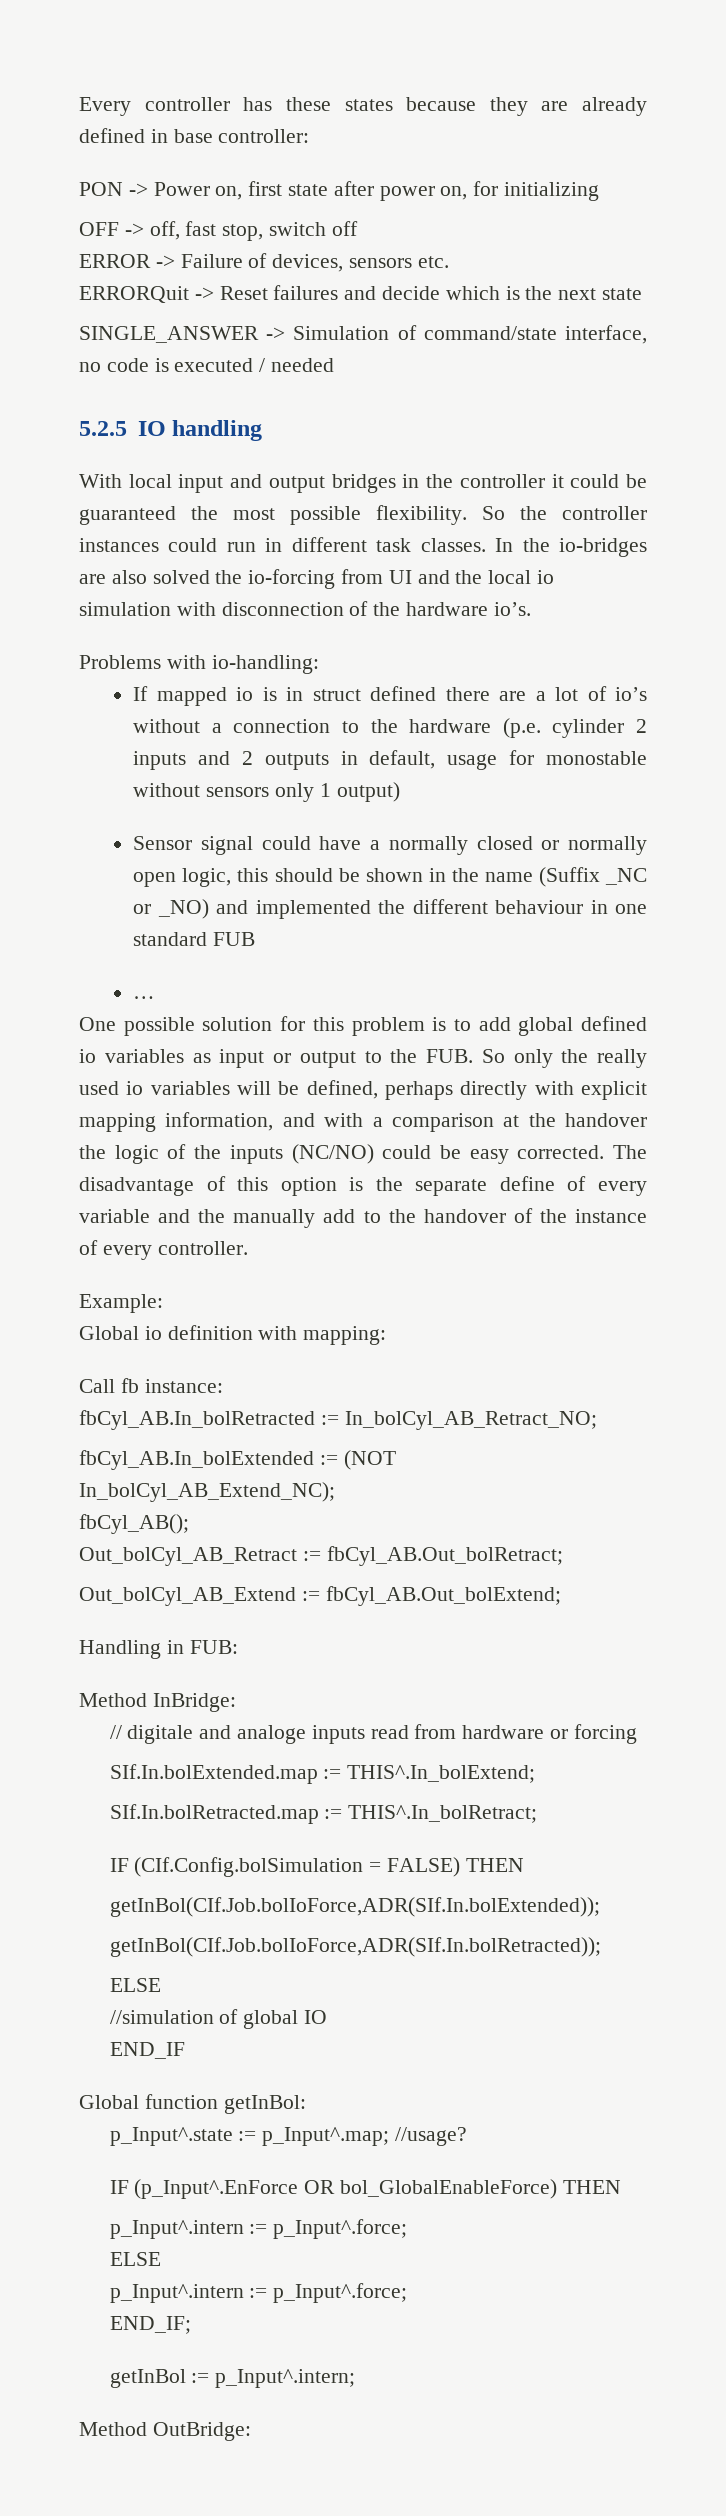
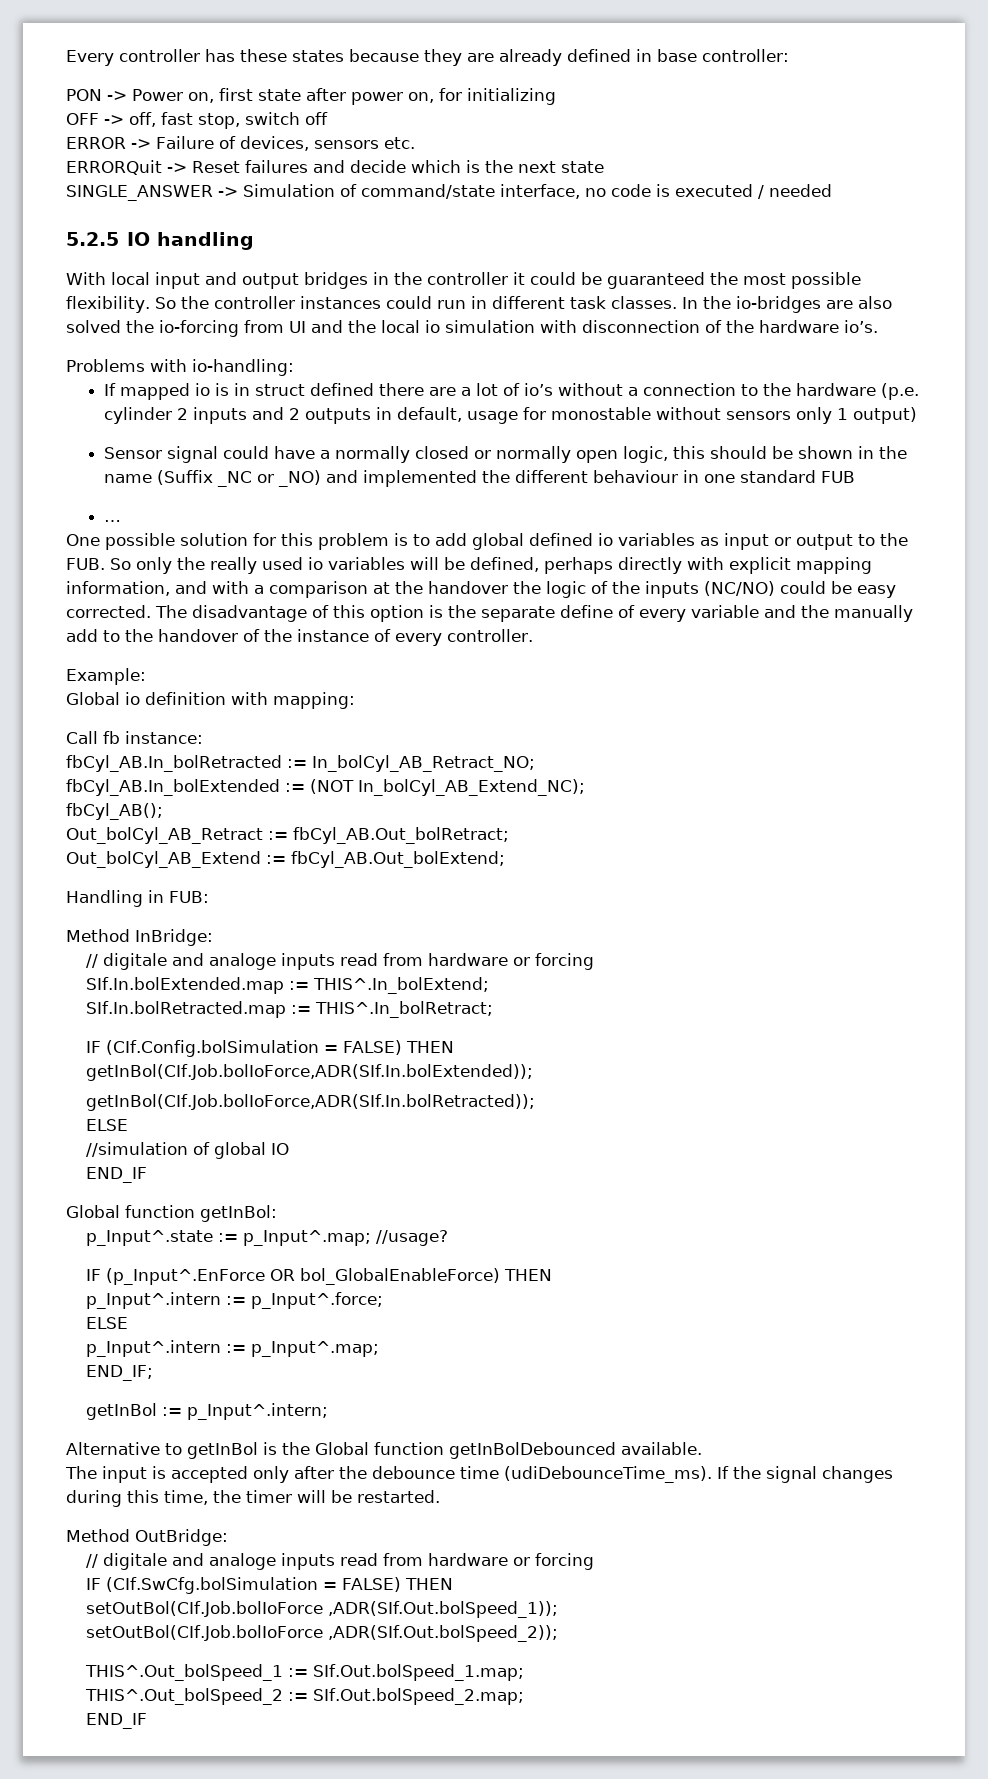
[273,2283,408,2303] p_Input^.force; -> [250,1341,379,1357] p_Input^.map;
[79,2422,251,2441] Method OutBridge: -> [66,1442,702,1459] [65,1466,893,1483] [66,1490,440,1507] [66,1529,228,1546] [85,1553,594,1570] [85,1577,454,1594] [85,1601,559,1618] [85,1625,559,1642] [84,1664,524,1681] [84,1688,524,1705] [85,1713,147,1729] Alternative to getInBol is the Global function getInBolDebounced available. // The input is accepted only after the debounce time (udiDebounceTime_ms). If the signal changes during this time, the timer will be restarted. // Method OutBridge: // // digitale and analoge inputs read from hardware or forcing // IF (CIf.SwCfg.bolSimulation = FALSE) THEN // setOutBol(CIf.Job.bolIoForce ,ADR(SIf.Out.bolSpeed_1)); // setOutBol(CIf.Job.bolIoForce ,ADR(SIf.Out.bolSpeed_2)); // THIS^.Out_bolSpeed_1 := SIf.Out.bolSpeed_1.map; // THIS^.Out_bolSpeed_2 := SIf.Out.bolSpeed_2.map; // END_IF

